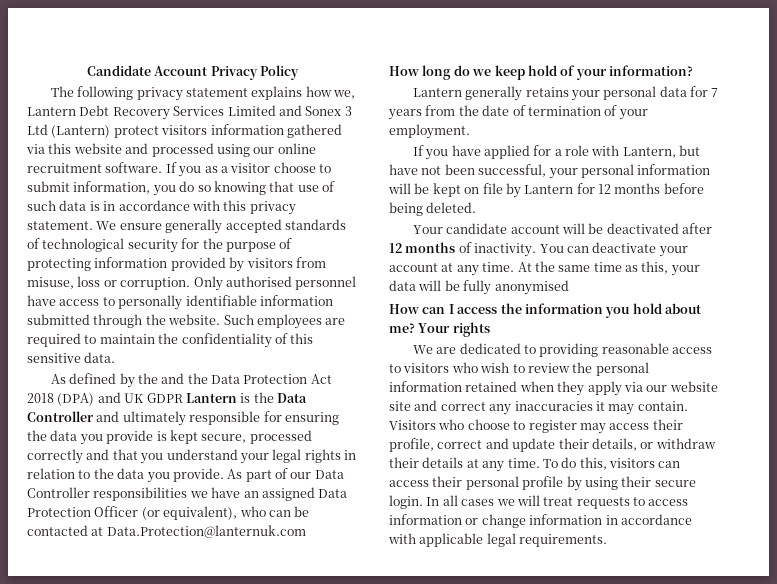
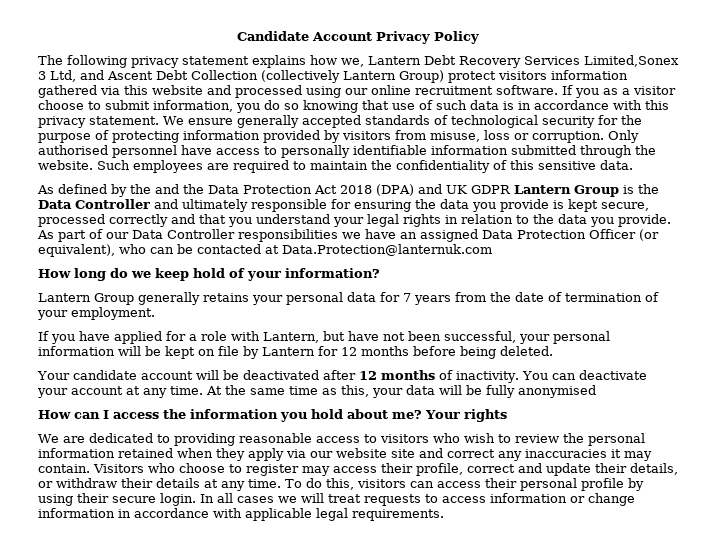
[227,105,352,116] [27,124,111,138] Limited and Sonex 3 Ltd (Lantern) -> [584,55,679,67] [38,70,444,83] Limited,Sonex 3 Ltd, and Ascent Debt Collection (collectively Lantern Group)
(237, 398) none -> [573,185,619,197] Group
(462, 92) none -> [94,293,134,305] Group

